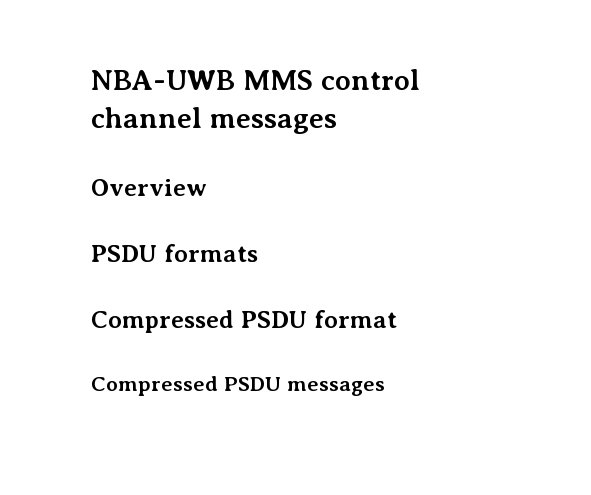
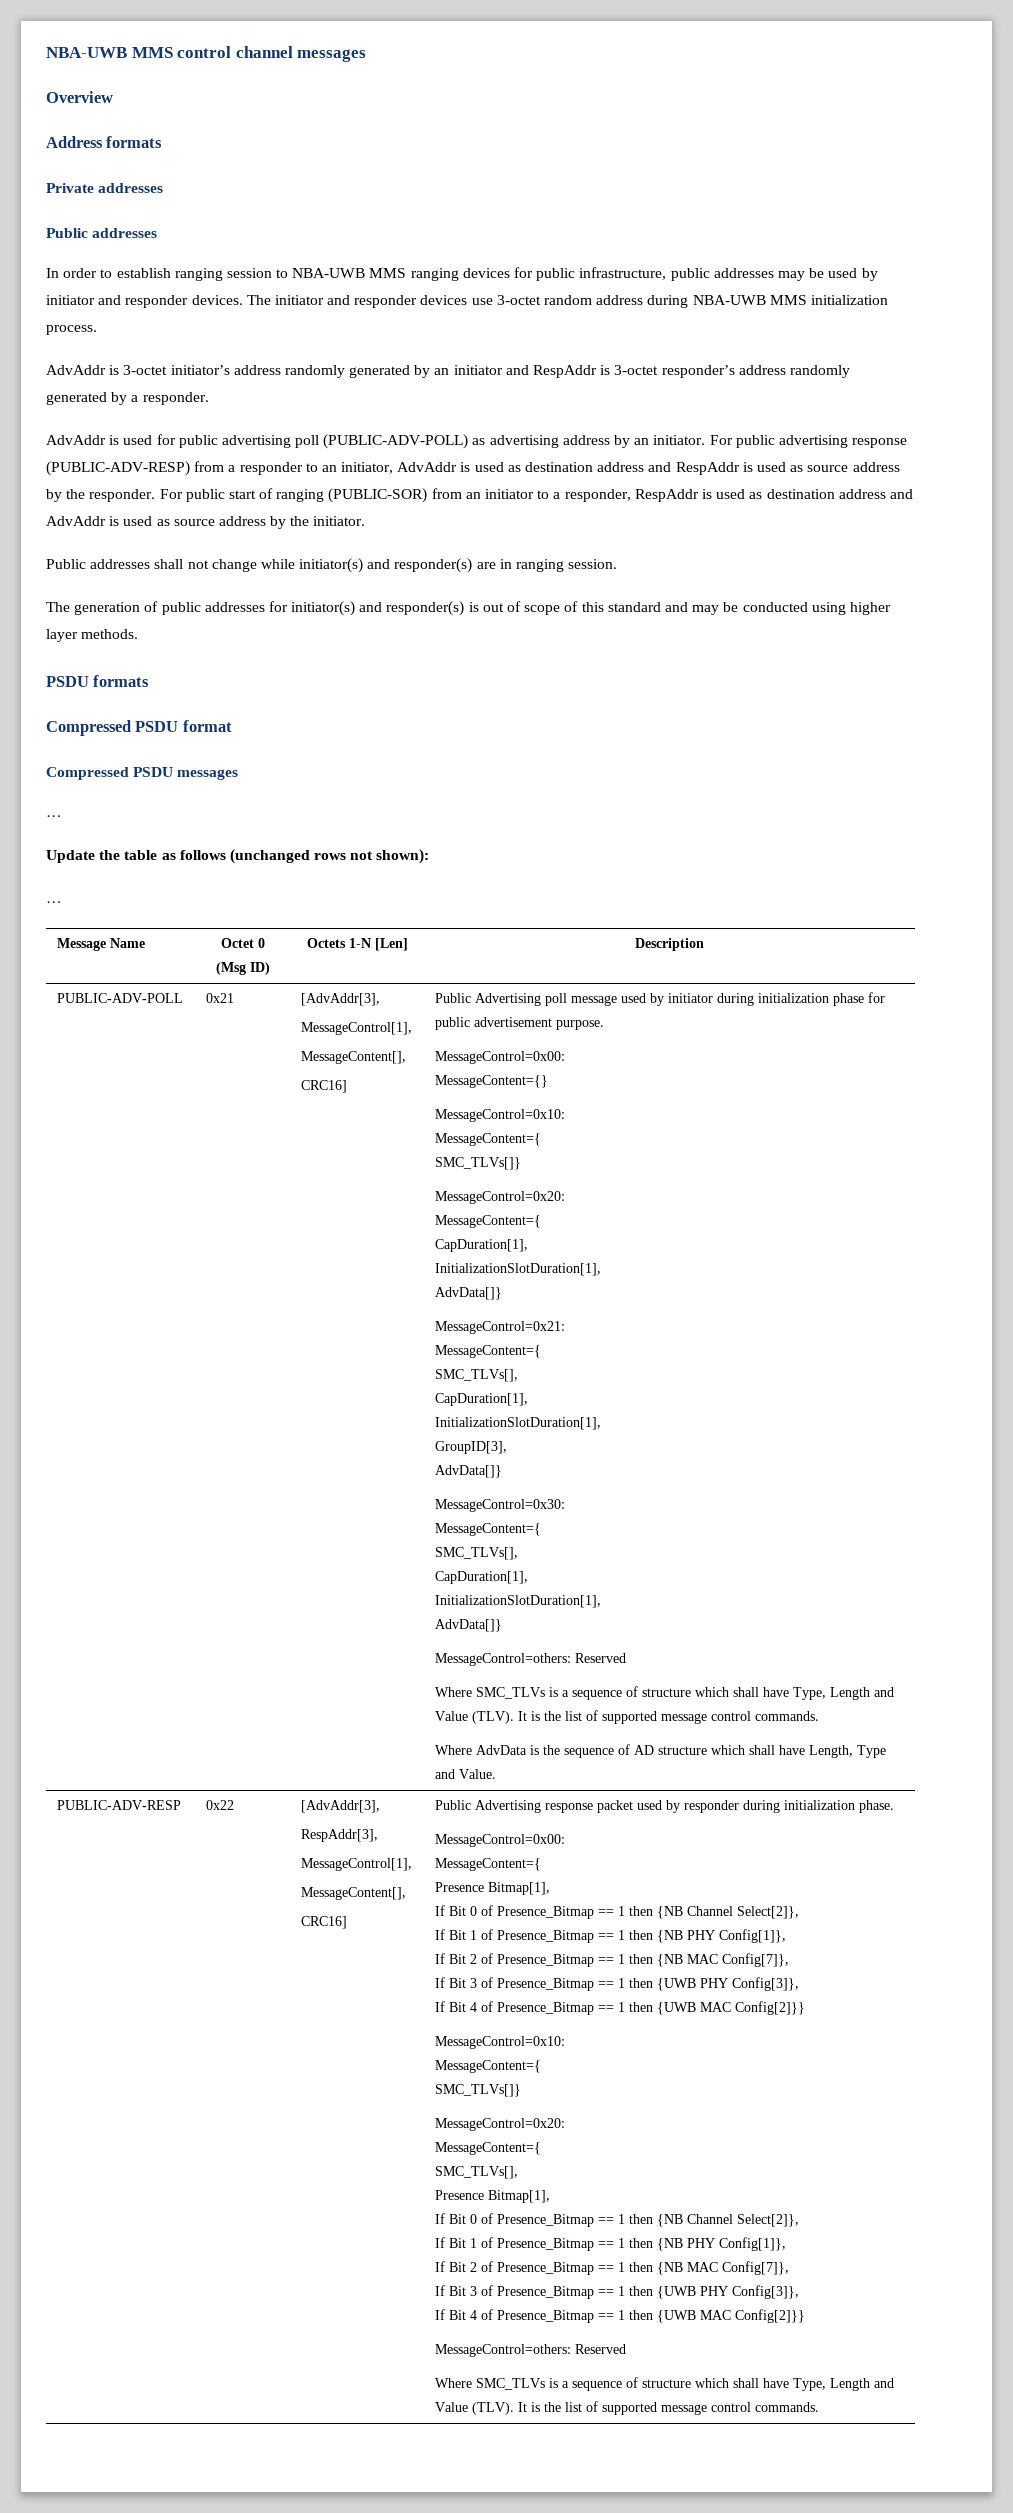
(207, 187) none -> [46,136,163,148] [46,183,164,193] [46,228,158,238] [46,267,878,281] [46,295,888,308] [46,325,97,335] [46,365,850,378] [46,392,209,405] [46,434,908,449] [46,461,900,476] [46,488,913,503] [46,516,366,529] [46,558,618,573] [46,601,891,616] [46,629,139,642] // Address formats // Private addresses // Public addresses // In order to establish ranging session to NBA-UWB MMS ranging devices for public infrastructure, public addresses may be used by initiator and responder devices. The initiator and responder devices use 3-octet random address during NBA-UWB MMS initialization process. // AdvAddr is 3-octet initiator’s address randomly generated by an initiator and RespAddr is 3-octet responder’s address randomly generated by a responder. // AdvAddr is used for public advertising poll (PUBLIC-ADV-POLL) as advertising address by an initiator. For public advertising response (PUBLIC-ADV-RESP) from a responder to an initiator, AdvAddr is used as destination address and RespAddr is used as source address by the responder. For public start of ranging (PUBLIC-SOR) from an initiator to a responder, RespAddr is used as destination address and AdvAddr is used as source address by the initiator. // Public addresses shall not change while initiator(s) and responder(s) are in ranging session. // The generation of public addresses for initiator(s) and responder(s) is out of scope of this standard and may be conducted using higher layer methods.
(385, 388) none -> [46,815,62,817] [46,849,430,864] [46,901,62,903] [57,938,146,951] [221,938,265,948] [216,962,270,975] [307,938,408,951] [635,938,704,951] [57,993,184,1003] [206,993,235,1003] [301,993,381,1006] [301,1022,413,1035] [301,1051,407,1064] [301,1080,348,1093] [435,992,886,1006] [435,1017,605,1030] [435,1051,566,1064] [435,1075,549,1088] [435,1109,566,1122] [435,1133,542,1146] [435,1157,522,1170] [435,1191,566,1204] [435,1215,542,1228] [435,1239,529,1252] [435,1263,602,1276] [435,1287,503,1300] [435,1321,566,1334] [435,1345,542,1358] [435,1369,519,1382] [435,1393,529,1406] [435,1417,602,1430] [435,1441,508,1454] [435,1465,503,1478] [435,1499,566,1512] [435,1523,542,1536] [435,1547,519,1560] [435,1571,529,1584] [435,1595,602,1608] [435,1619,503,1632] [435,1653,627,1666] [435,1686,895,1700] [435,1710,820,1724] [435,1744,887,1758] [435,1769,497,1779] [57,1800,182,1810] [206,1800,235,1810] [301,1800,381,1813] [301,1829,379,1842] [301,1858,413,1871] [301,1887,407,1900] [301,1916,348,1929] [435,1800,895,1813] [435,1834,566,1847] [435,1858,542,1871] [435,1882,551,1895] [435,1905,800,1919] [435,1929,787,1943] [435,1953,790,1967] [435,1977,800,1991] [435,2001,806,2015] [435,2036,566,2049] [435,2060,542,2073] [435,2084,522,2097] [435,2118,566,2131] [435,2142,542,2155] [435,2166,519,2179] [435,2190,551,2203] [435,2213,800,2227] [435,2237,787,2251] [435,2261,790,2275] [435,2285,800,2299] [435,2309,806,2323] [435,2344,627,2357] [435,2377,895,2391] [435,2401,820,2415] // … // Update the table as follows (unchanged rows not shown): // … // Message Name | Octet 0 (Msg ID) | Octets 1-N [Len] | Description // PUBLIC-ADV-POLL | 0x21 | [AdvAddr[3], // MessageControl[1], // MessageContent[], // CRC16] | Public Advertising poll message used by initiator during initialization phase for public advertisement purpose. // MessageControl=0x00: // MessageContent={} // MessageControl=0x10: // MessageContent={ // SMC_TLVs[]} // MessageControl=0x20: // MessageContent={ // CapDuration[1], // InitializationSlotDuration[1], // AdvData[]} // MessageControl=0x21: // MessageContent={ // SMC_TLVs[], // CapDuration[1], // InitializationSlotDuration[1], // GroupID[3], // AdvData[]} // MessageControl=0x30: // MessageContent={ // SMC_TLVs[], // CapDuration[1], // InitializationSlotDuration[1], // AdvData[]} // MessageControl=others: Reserved // Where SMC_TLVs is a sequence of structure which shall have Type, Length and Value (TLV). It is the list of supported message control commands. // Where AdvData is the sequence of AD structure which shall have Length, Type and Value. // PUBLIC-ADV-RESP | 0x22 | [AdvAddr[3], // RespAddr[3], // MessageControl[1], // MessageContent[], // CRC16] | Public Advertising response packet used by responder during initialization phase. // MessageControl=0x00: // MessageContent={ // Presence Bitmap[1], // If Bit 0 of Presence_Bitmap == 1 then {NB Channel Select[2]}, // If Bit 1 of Presence_Bitmap == 1 then {NB PHY Config[1]}, // If Bit 2 of Presence_Bitmap == 1 then {NB MAC Config[7]}, // If Bit 3 of Presence_Bitmap == 1 then {UWB PHY Config[3]}, // If Bit 4 of Presence_Bitmap == 1 then {UWB MAC Config[2]}} // MessageControl=0x10: // MessageContent={ // SMC_TLVs[]} // MessageControl=0x20: // MessageContent={ // SMC_TLVs[], // Presence Bitmap[1], // If Bit 0 of Presence_Bitmap == 1 then {NB Channel Select[2]}, // If Bit 1 of Presence_Bitmap == 1 then {NB PHY Config[1]}, // If Bit 2 of Presence_Bitmap == 1 then {NB MAC Config[7]}, // If Bit 3 of Presence_Bitmap == 1 then {UWB PHY Config[3]}, // If Bit 4 of Presence_Bitmap == 1 then {UWB MAC Config[2]}} // MessageControl=others: Reserved // Where SMC_TLVs is a sequence of structure which shall have Type, Length and Value (TLV). It is the list of supported message control commands.

